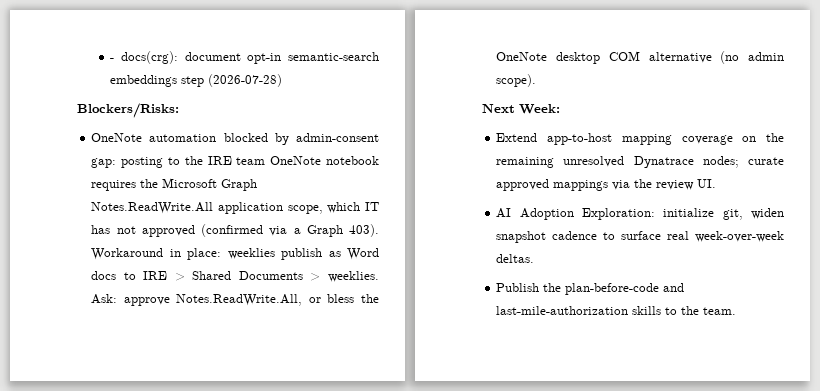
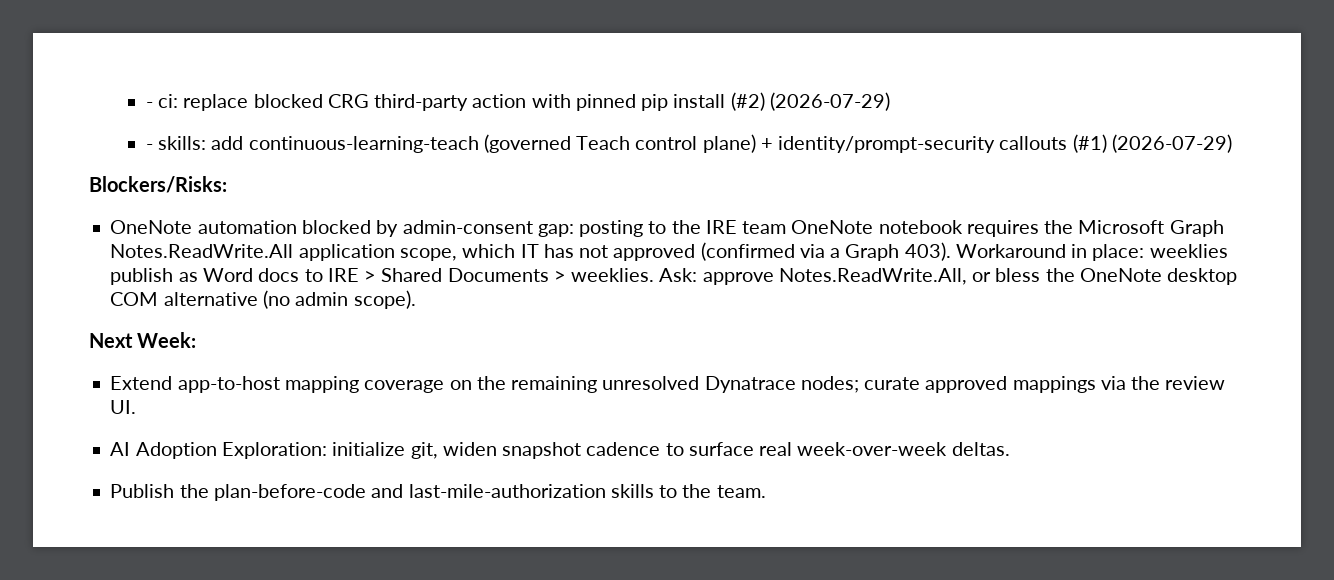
[110,51,379,64] [110,74,283,87] - docs(crg): document opt-in semantic-search embeddings step (2026-07-28) -> [145,92,890,111] [145,134,1232,153] - ci: replace blocked CRG third-party action with pinned pip install (#2) (2026-07-29) // - skills: add continuous-learning-teach (governed Teach control plane) + identity/prompt-security callouts (#1) (2026-07-29)

